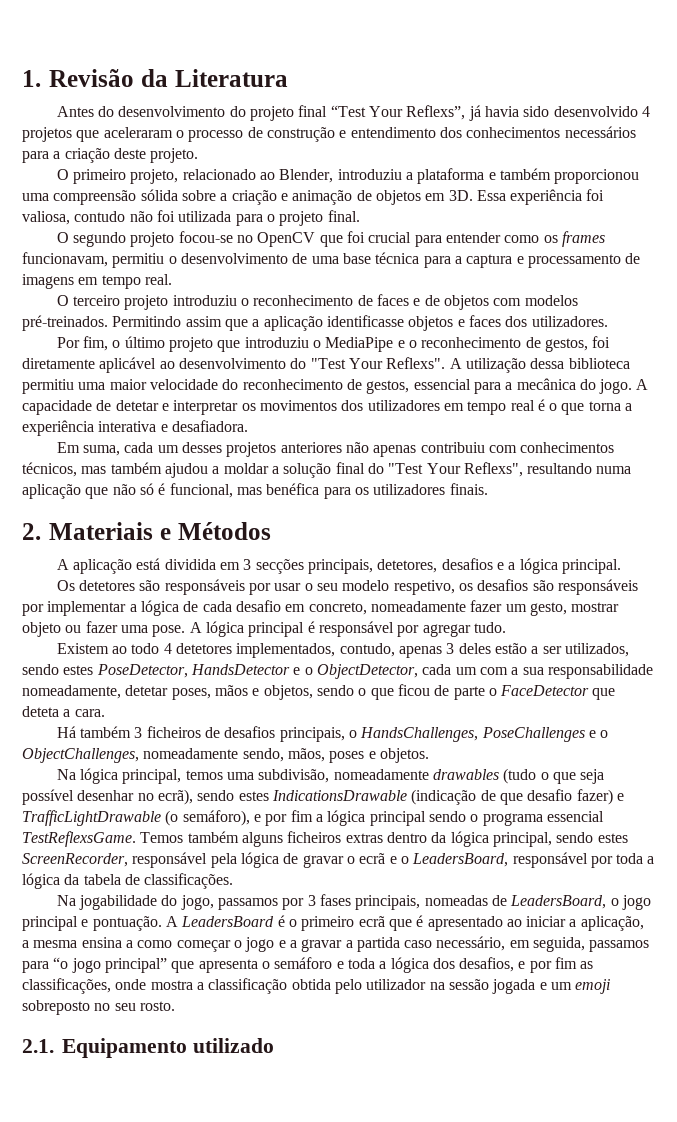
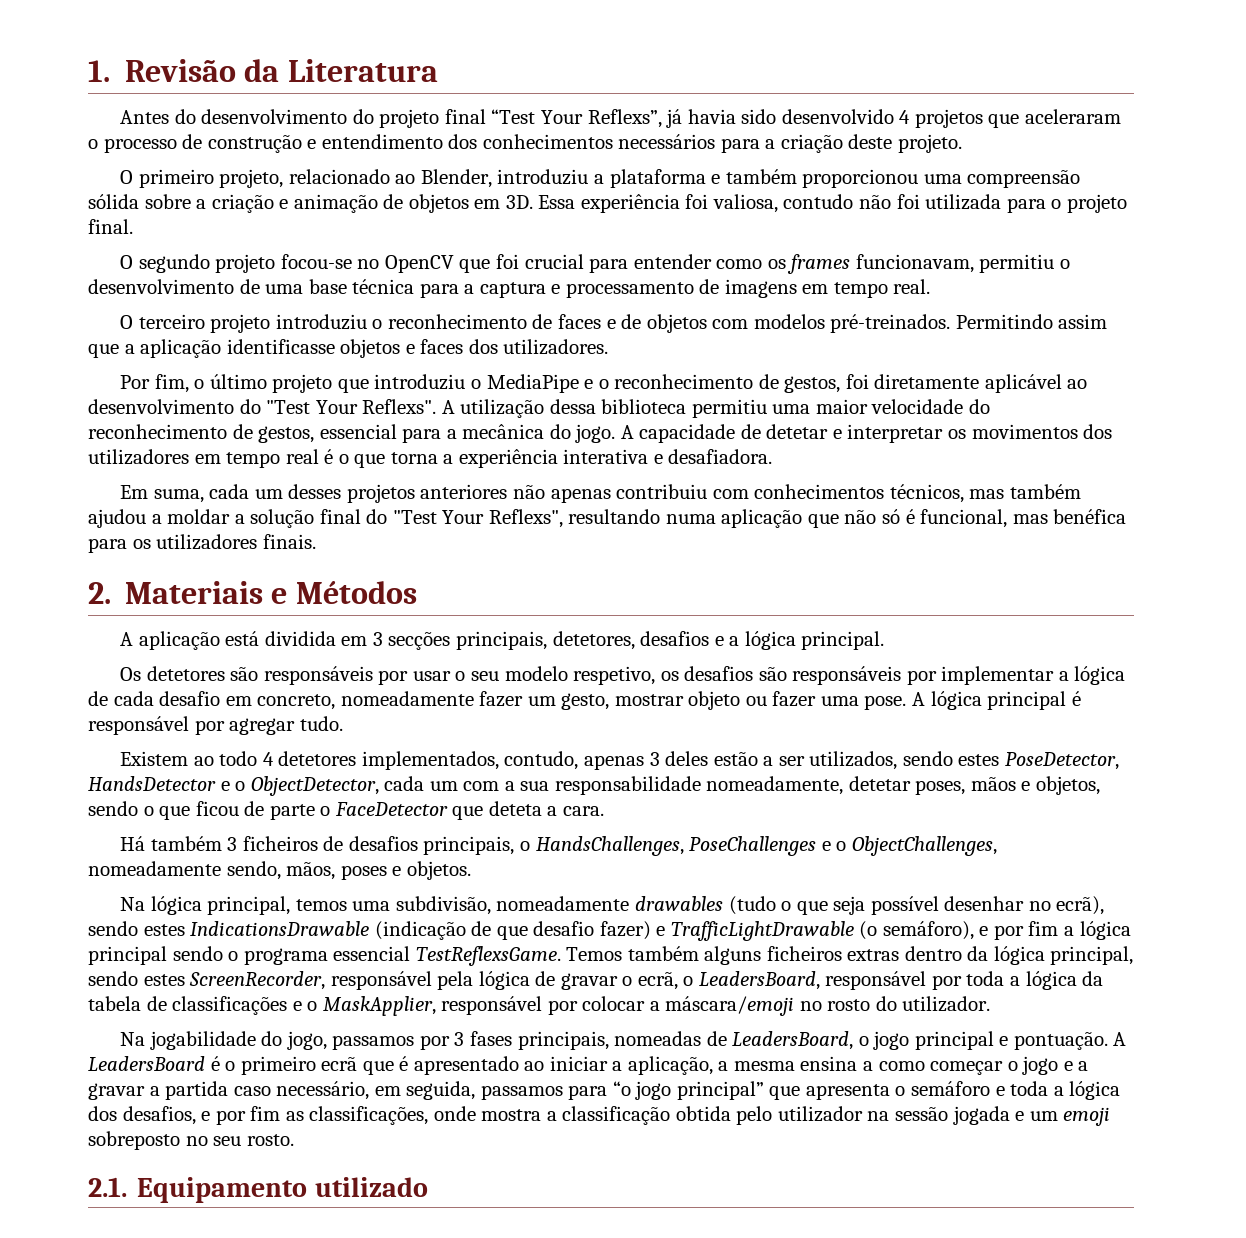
[359,853,397,864] ecrã e -> [637,971,678,990] ecrã,
[144,873,234,889] classificações. -> [172,996,991,1016] classificações e o MaskApplier, responsável por colocar a máscara/emoji no rosto do utilizador.

